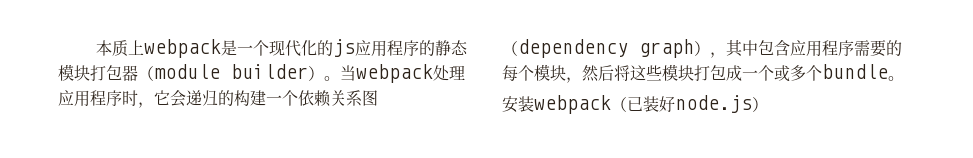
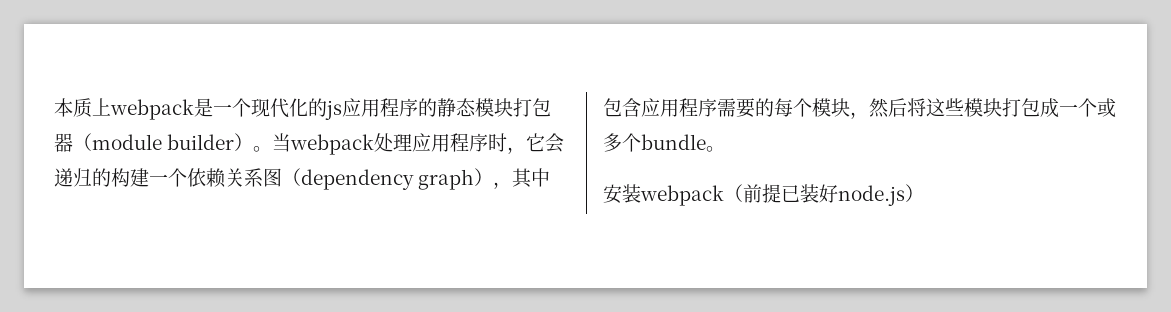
(627, 104) none -> [743,184,781,203] 前提

